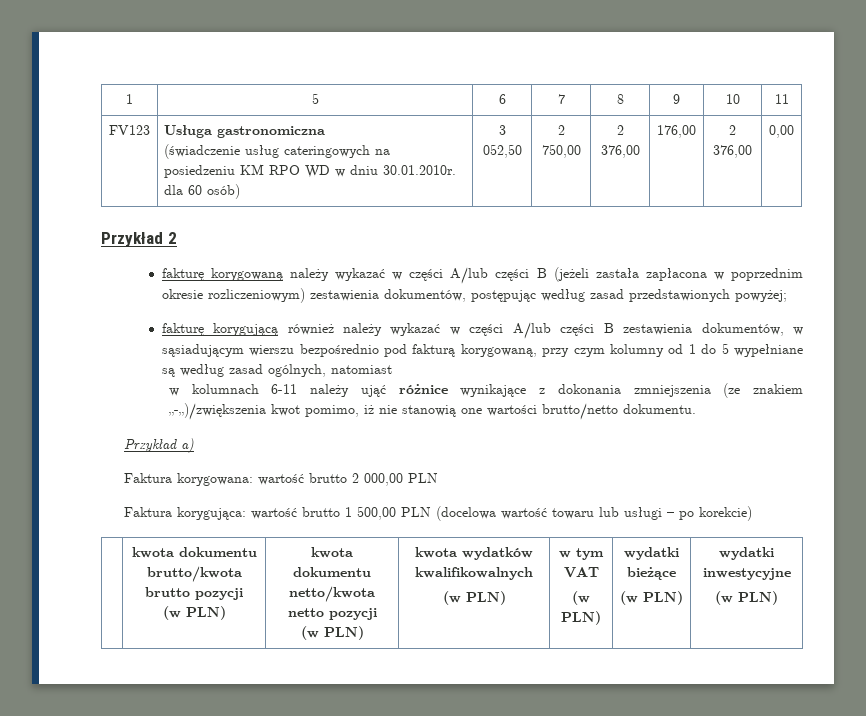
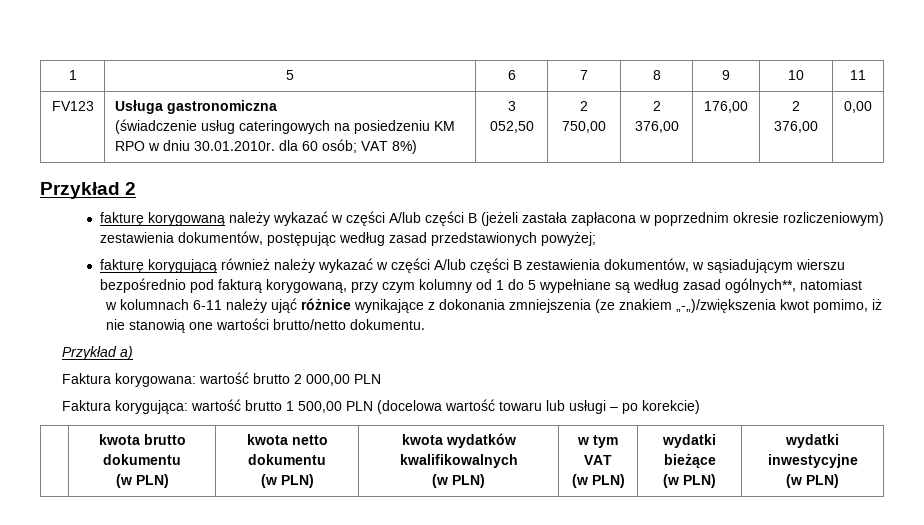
[305,165,331,178] WD -> (145, 146) none
[207,184,241,199] osób) -> [321,139,417,154] osób; VAT 8%)
[267,364,326,377] ogólnych, -> [724,278,796,293] ogólnych**,
[178,547,257,557] [146,566,242,582] [145,587,243,600] [162,606,226,620] [311,547,353,558] [293,567,371,577] [289,586,375,602] [287,608,377,620] dokumentu brutto/kwota brutto pozycji // (w PLN) | kwota dokumentu netto/kwota netto pozycji -> [143,434,186,445] [103,454,181,465] [115,474,169,488] [246,434,328,445] [248,454,326,465] brutto dokumentu // (w PLN) | kwota netto dokumentu

